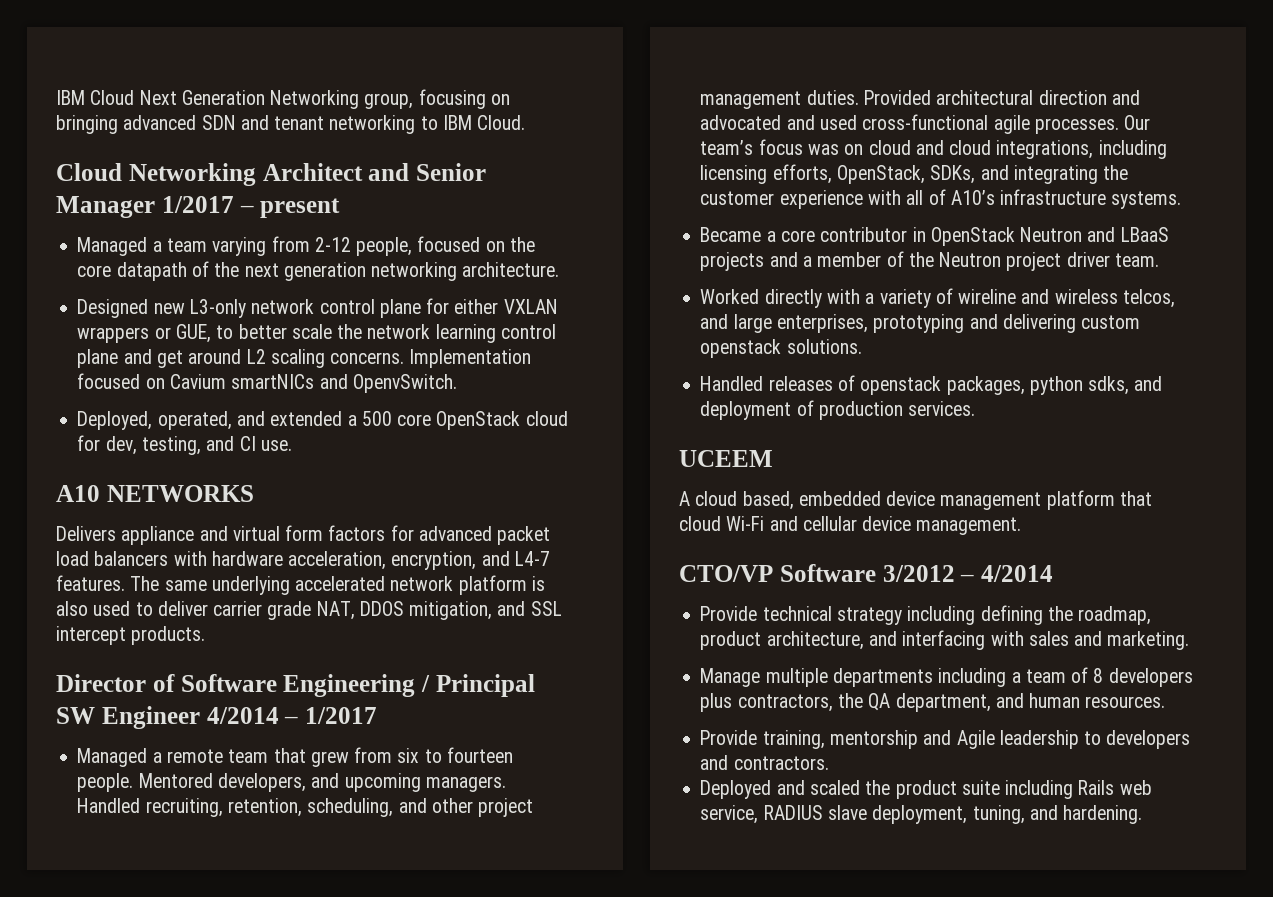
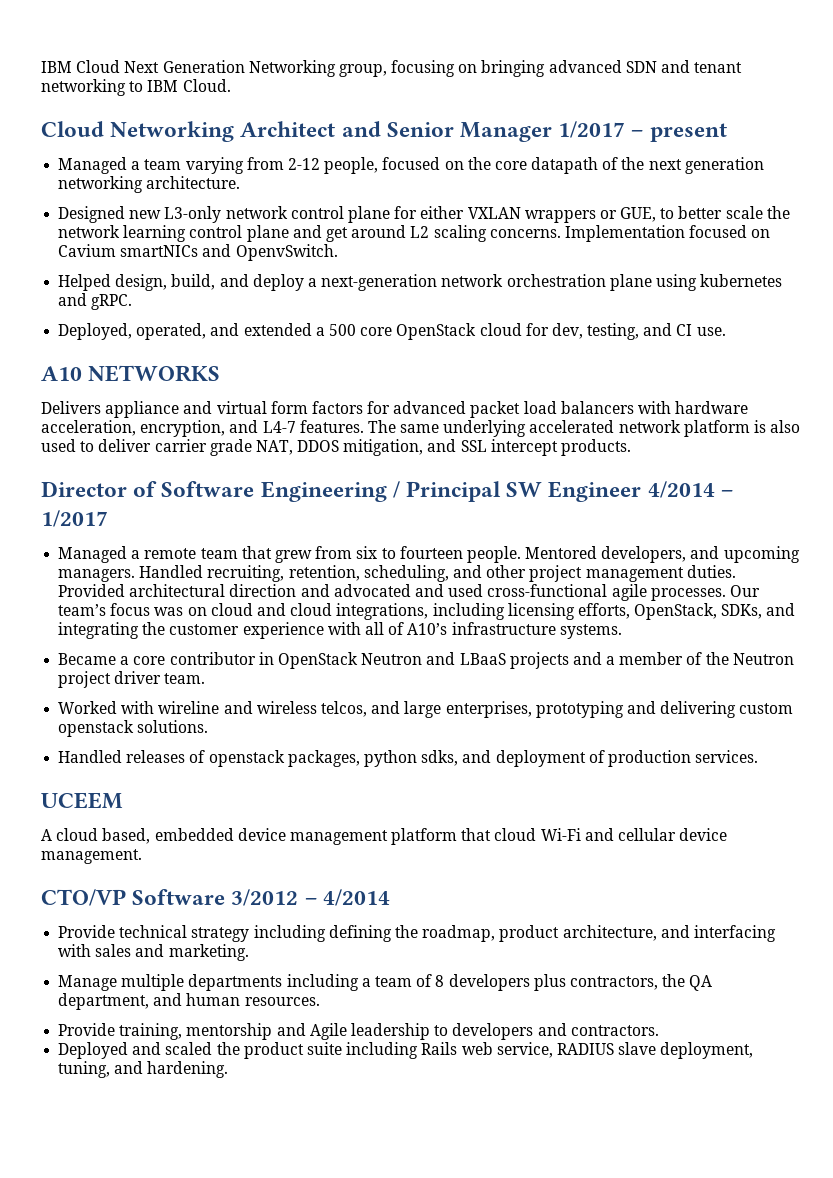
(457, 383) none -> [58,274,783,291] [58,293,133,310] // Helped design, build, and deploy a next-generation network orchestration plane using kubernetes and gRPC.
[764,288,953,308] directly with a variety of -> [121,701,155,714] with

